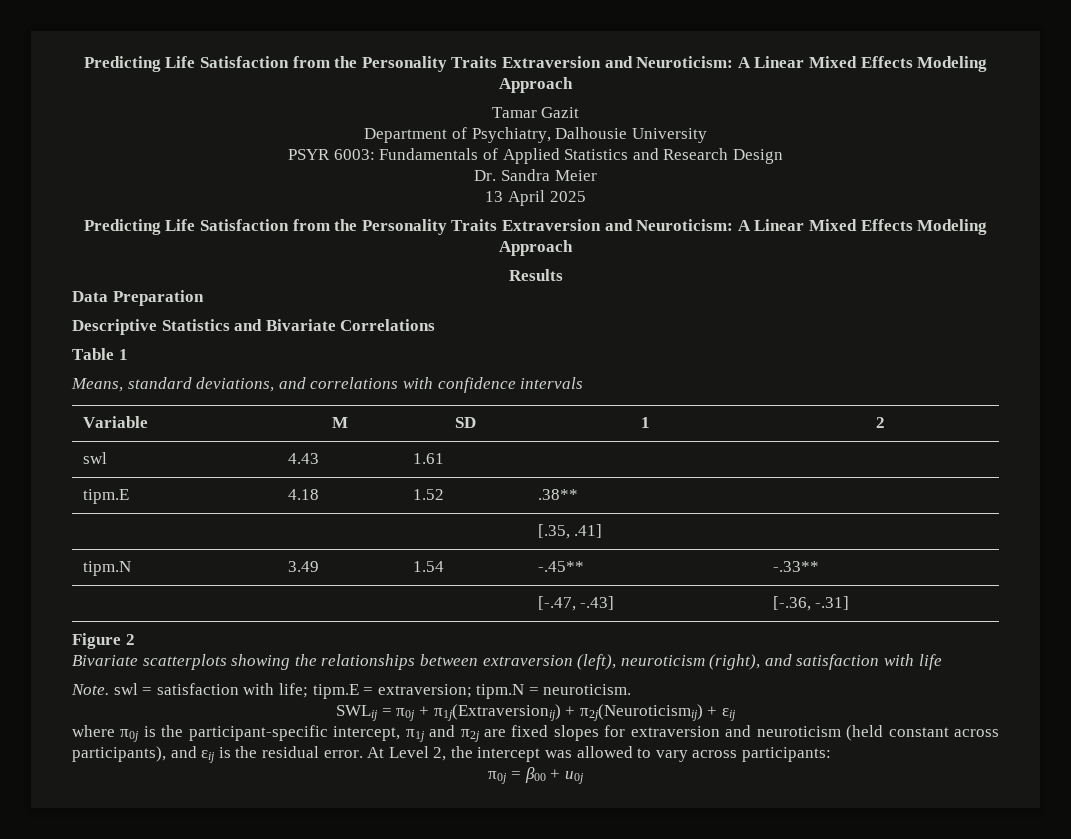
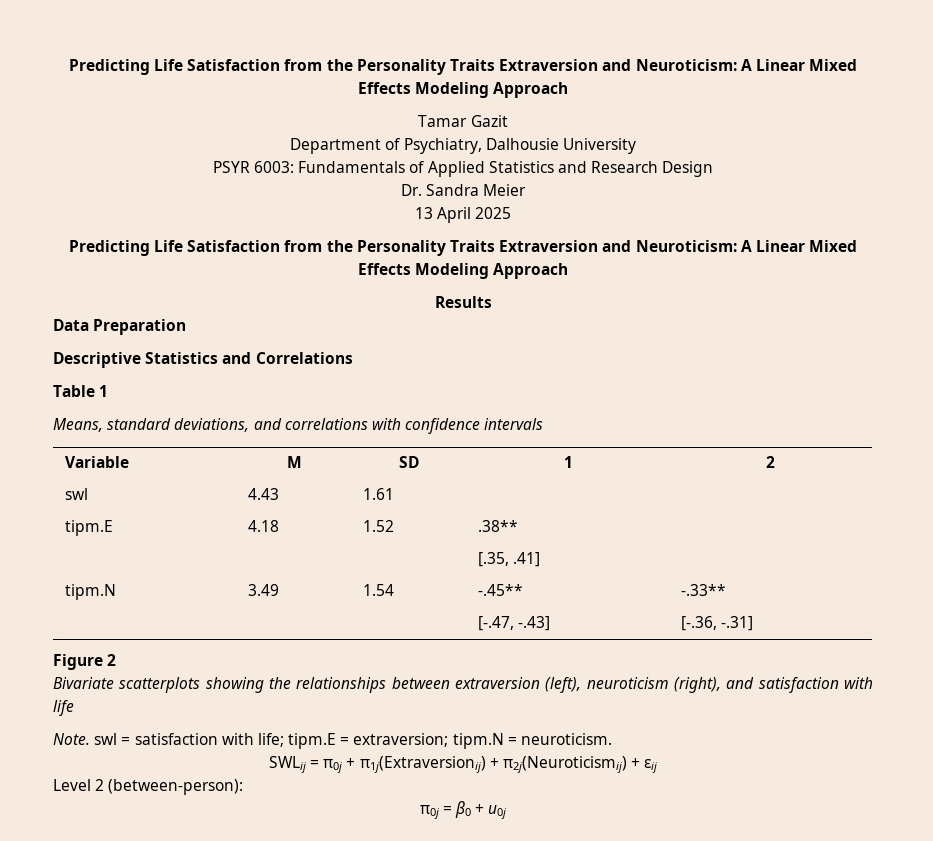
[265,319,336,331] Bivariate -> (252, 358) none
[72,725,1000,742] [72,746,832,763] where π0j is the participant-specific intercept, π1j and π2j are fixed slopes for extraversion and neuroticism (held constant across participants), and εij is the residual error. At Level 2, the intercept was allowed to vary across participants: -> [53,779,244,795] Level 2 (between-person):
[524,767,546,783] β00 -> [455,801,471,818] β0

